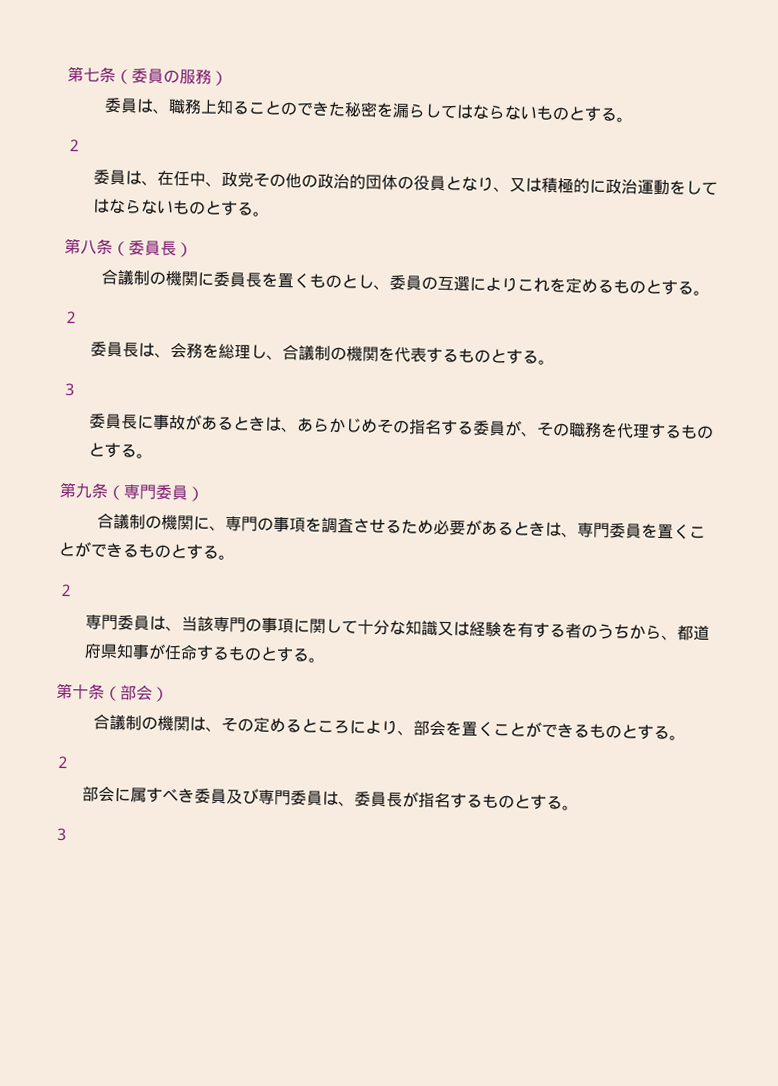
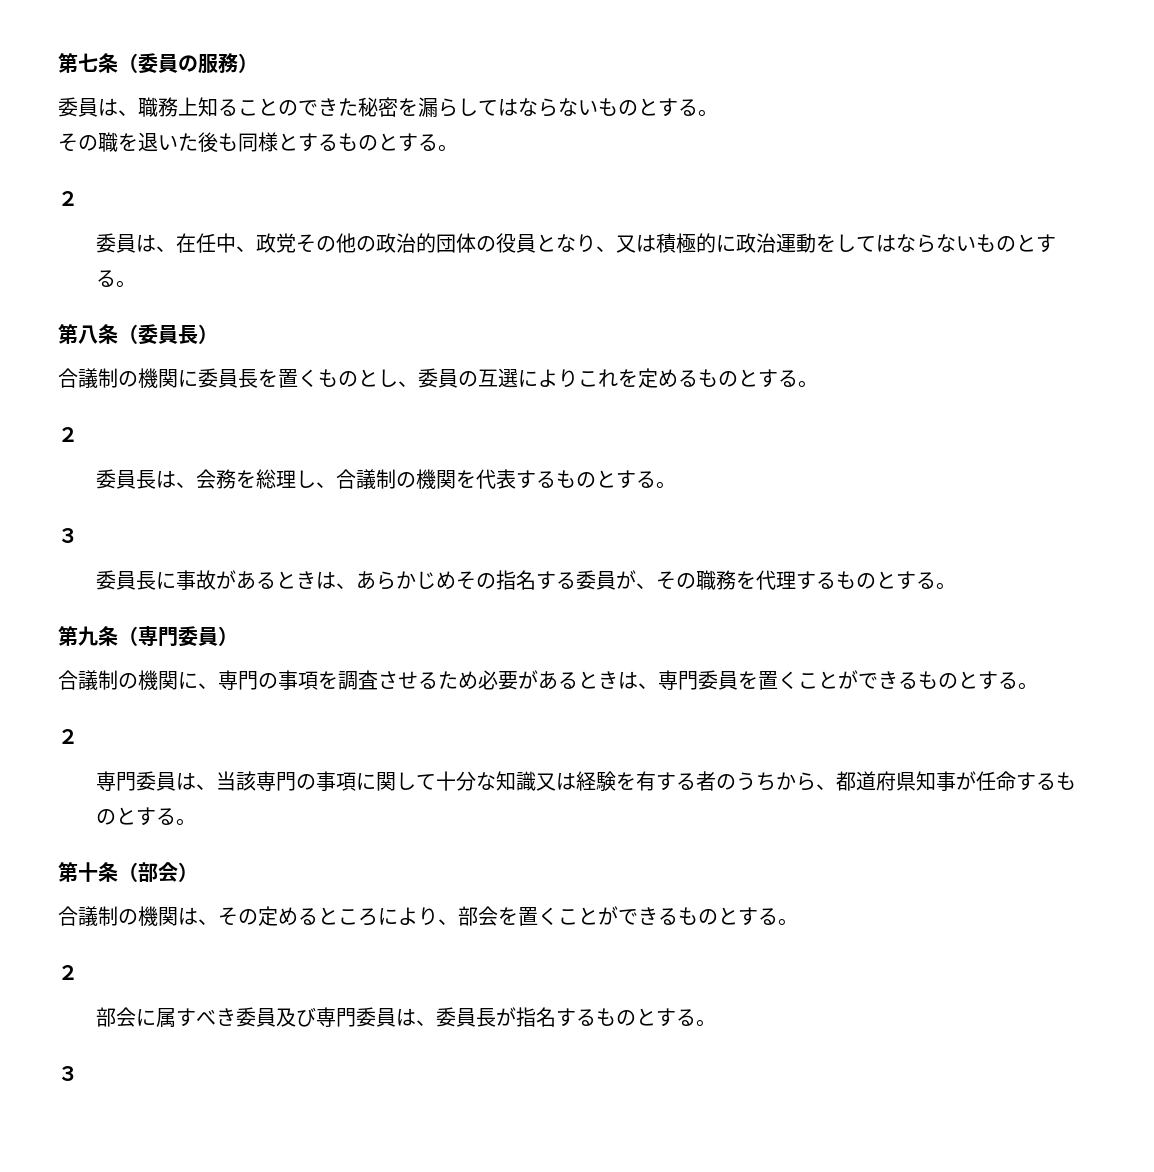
(634, 120) none -> [58,132,458,152] // その職を退いた後も同様とするものとする。

